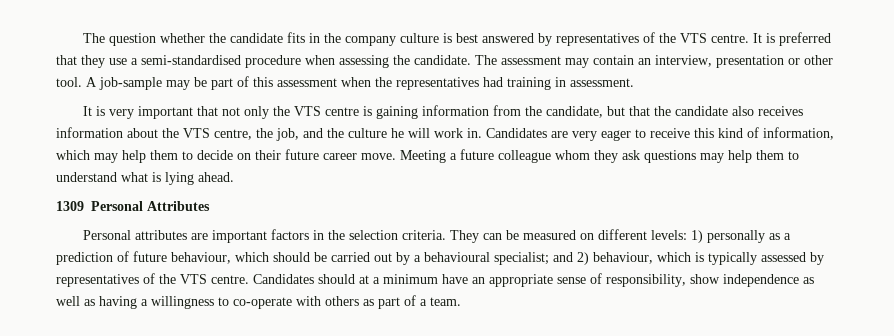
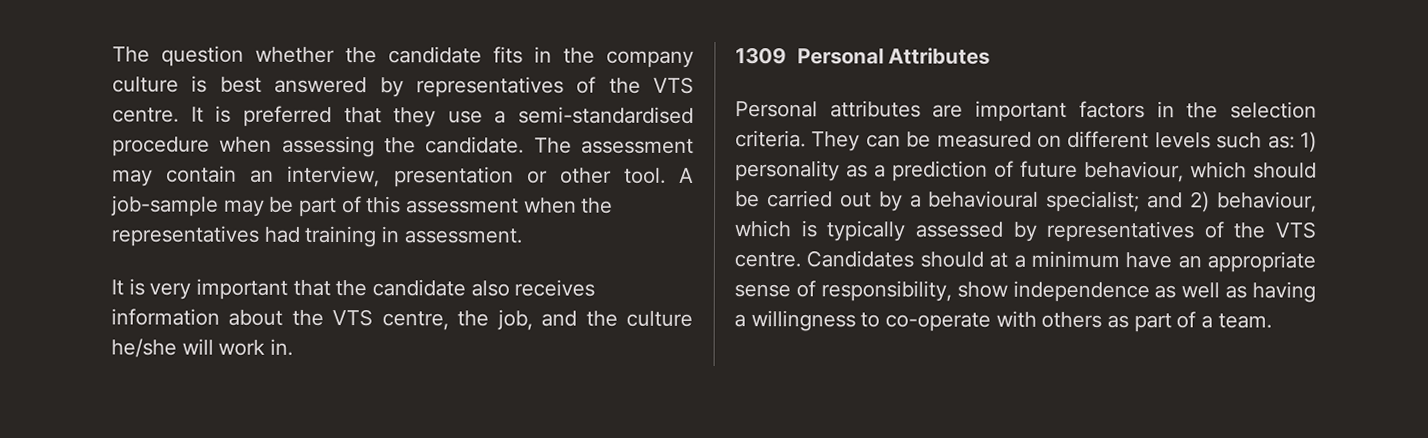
[222,105,651,119] not only the VTS centre is gaining information from the candidate, but that -> (331, 287) none
[391,128,404,138] he -> [111,338,177,358] he/she
[486,127,834,141] [56,149,799,163] [56,172,234,185] Candidates are very eager to receive this kind of information, which may help them to decide on their future career move. Meeting a future colleague whom they ask questions may help them to understand what is lying ahead. -> (294, 347) none
[651,230,766,243] levels: 1) personally -> [1154,131,1317,153] [735,160,840,182] levels such as: 1) personality

